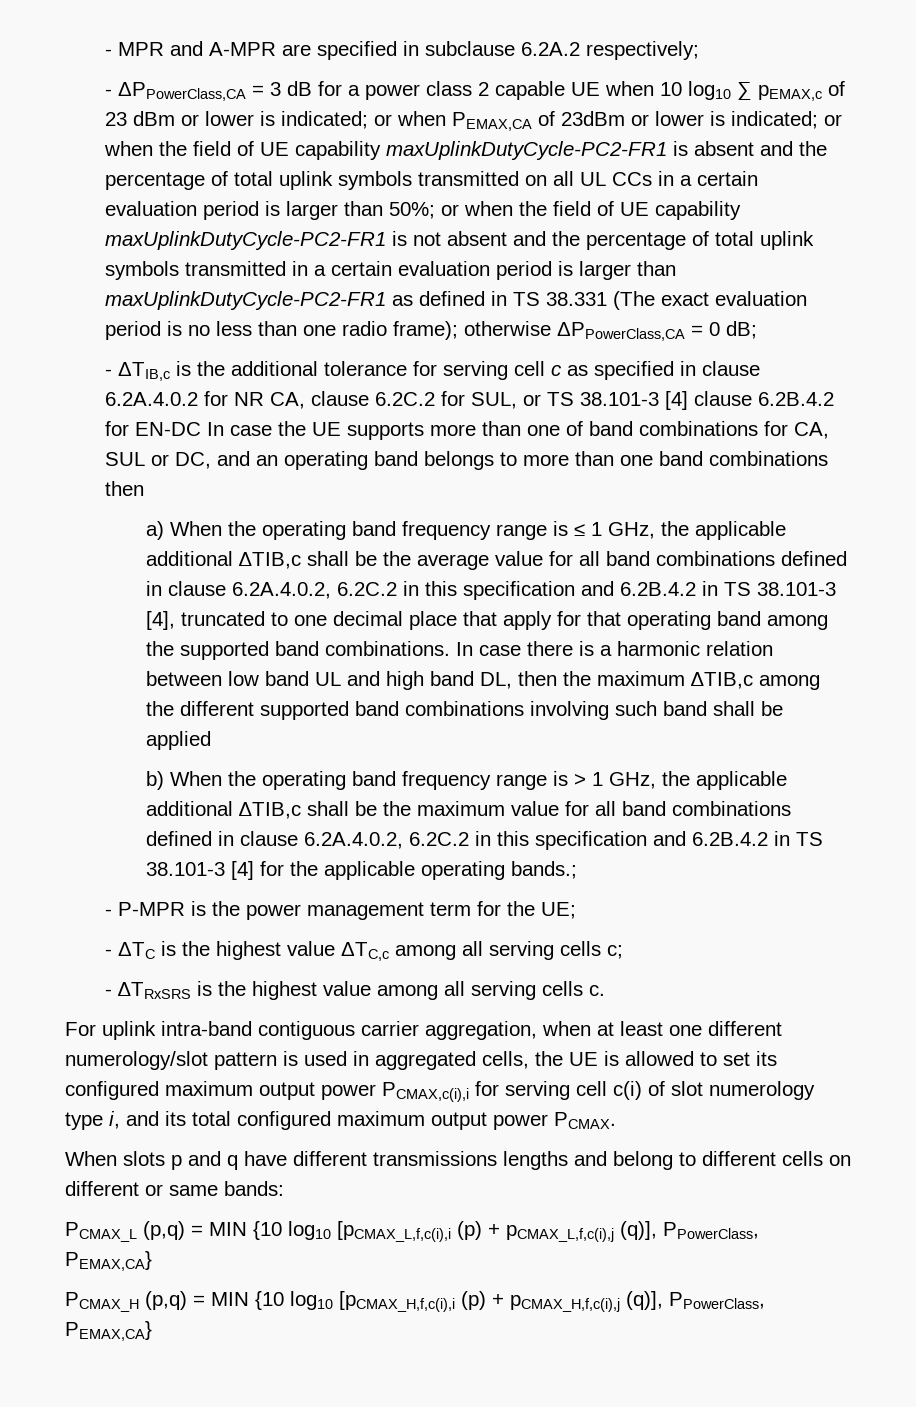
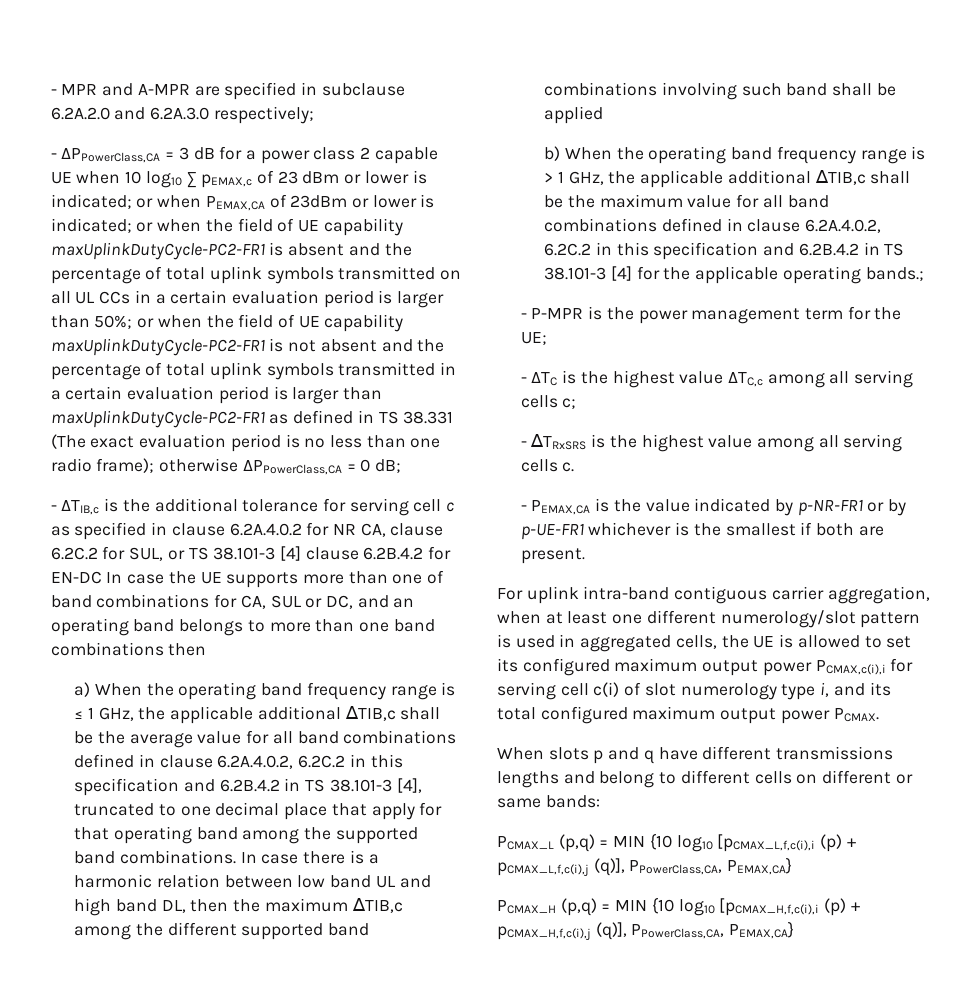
[521,42,581,56] 6.2A.2 -> [50,107,210,120] 6.2A.2.0 and 6.2A.3.0
(606, 990) none -> [520,498,907,516] [520,522,884,540] [520,548,585,564] // - PEMAX,CA is the value indicated by p-NR-FR1 or by p-UE-FR1 whichever is the smallest if both are present.
[663,1222,759,1239] PPowerClass, -> [629,860,723,875] PPowerClass,CA,
[669,1292,765,1309] PPowerClass, -> [631,924,725,939] PPowerClass,CA,

